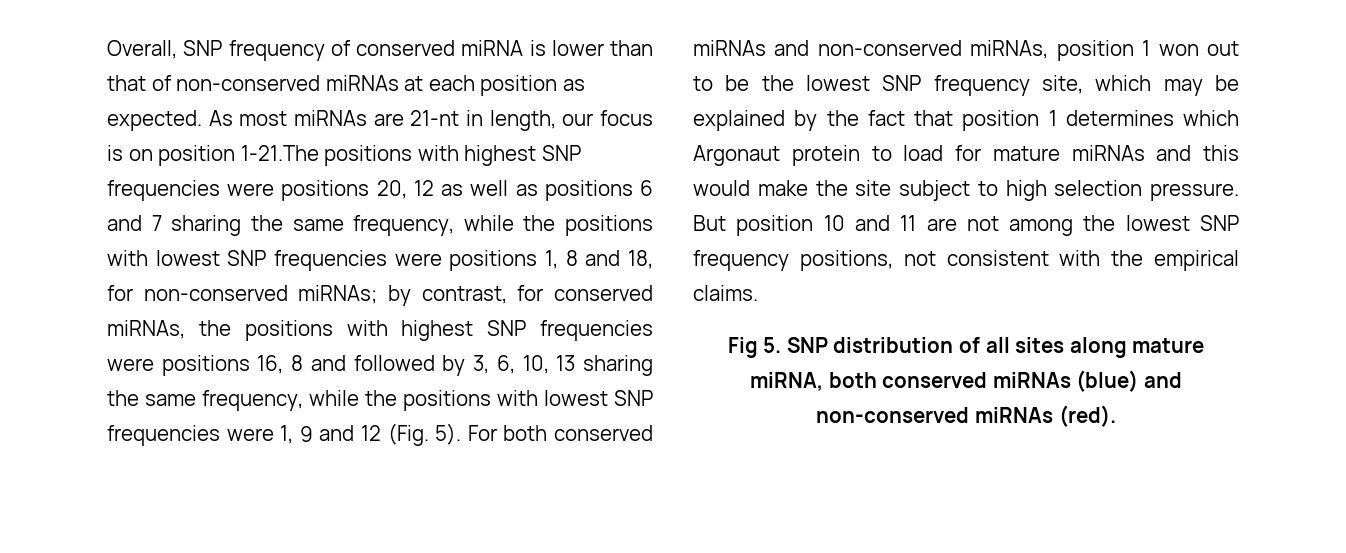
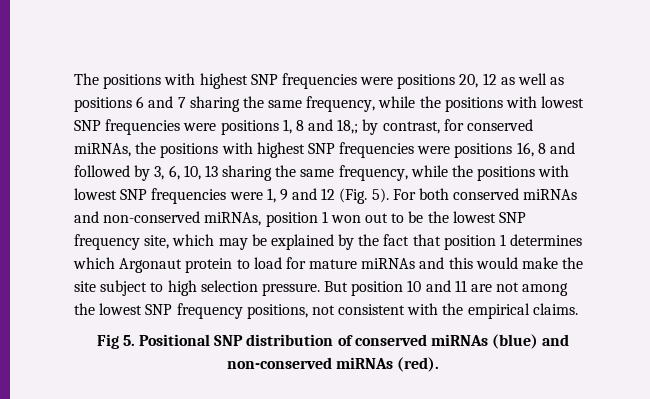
[107,40,653,61] [107,75,585,96] [107,110,654,131] [107,145,319,166] Overall, SNP frequency of conserved miRNA is lower than that of non-conserved miRNAs at each position as expected. As most miRNAs are 21-nt in length, our focus is on position 1-21.The -> [74,73,99,85] The
[628,250,654,269] [107,285,378,304] 18, for non-conserved miRNAs; -> [337,119,359,134] 18,;
(782, 345) none -> [139,334,211,346] Positional
[985,337,1205,358] [750,372,877,391] all sites along mature miRNA, both -> (353, 340) none

